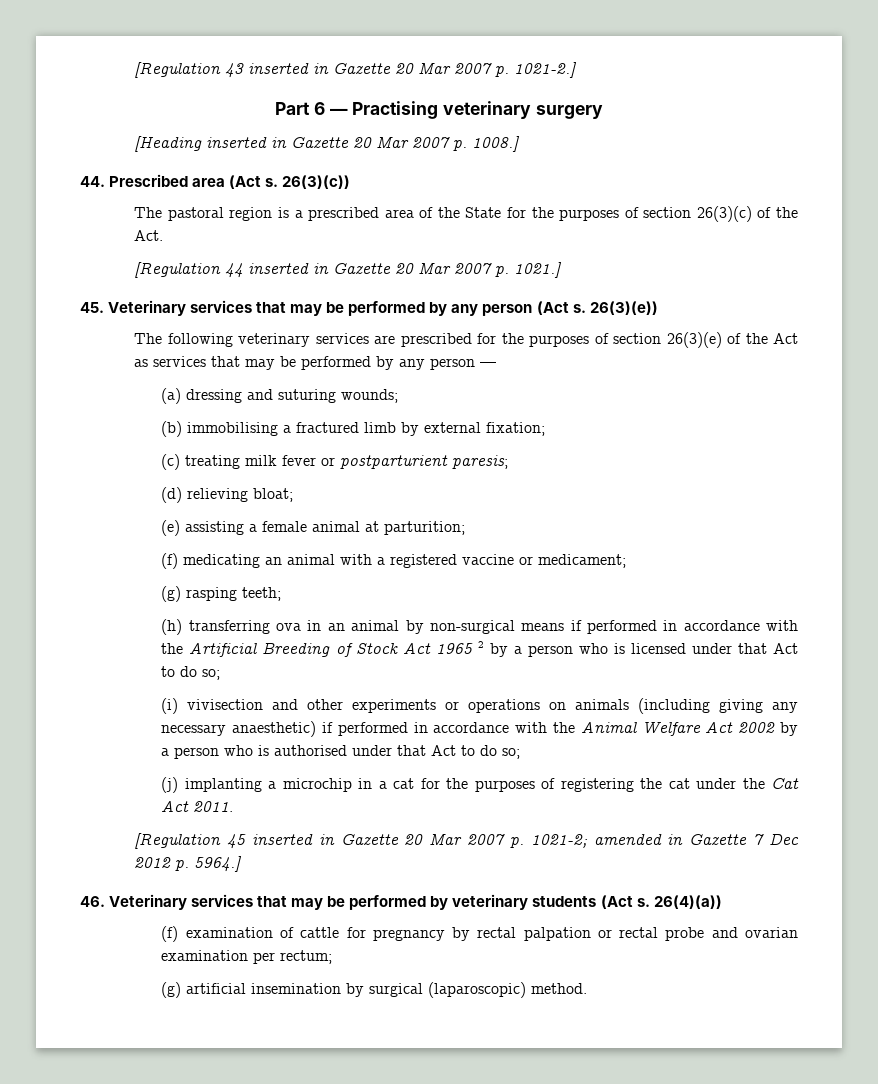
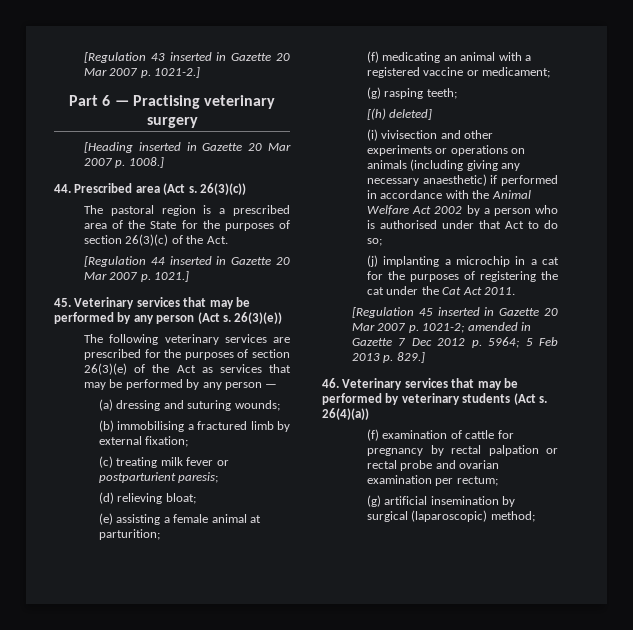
[161,619,798,635] [161,641,798,657] [161,666,221,680] (h) transferring ova in an animal by non-surgical means if performed in accordance with the Artificial Breeding of Stock Act 1965 2 by a person who is licensed under that Act to do so; -> [367,108,433,120] [(h) deleted]
[194,856,243,872] 5964.] -> [488,337,558,348] [352,352,425,363] 5964; 5 Feb 2013 p. 829.]
[531,983,588,994] method. -> [490,511,535,522] method;

